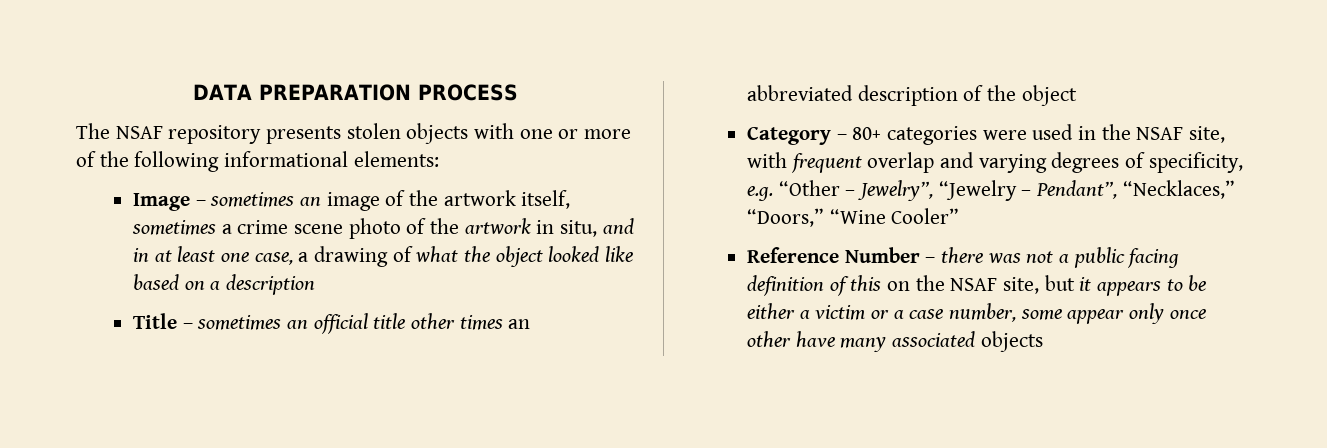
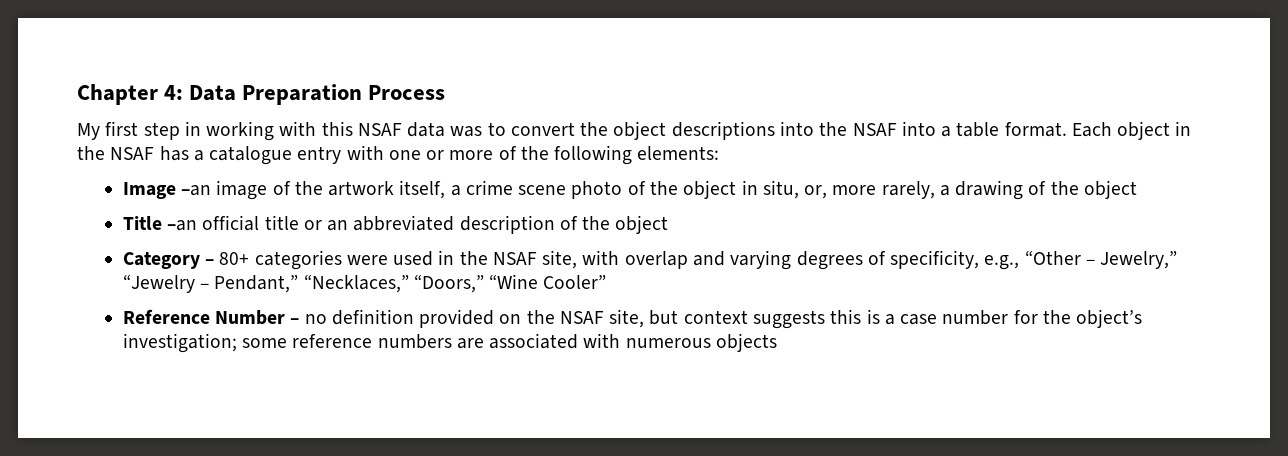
[192,84,519,101] [76,123,469,144] DATA PREPARATION PROCESS // The NSAF repository presents stolen objects -> [77,84,446,105] [77,121,1192,141] [77,146,342,165] Chapter 4: Data Preparation Process // My first step in working with this NSAF data was to convert the object descriptions into the NSAF into a table format. Each object in the NSAF has a catalogue entry
[224,151,349,167] informational -> (633, 155) none
[195,192,322,207] – sometimes an -> [181,185,212,196] –an
[132,220,217,235] sometimes -> (446, 189) none
[464,218,531,234] artwork -> [683,180,737,199] object
[602,218,634,234] [133,246,293,265] and in at least one case, -> [804,181,935,199] or, more rarely,
[415,246,634,267] [133,274,316,295] [133,313,503,334] what the object looked like based on a description // Title – sometimes an official title other times -> [1050,180,1137,199] [122,215,322,231] the object // Title –an official title or
[790,153,862,173] frequent -> (620, 257) none
[747,186,774,201] e.g. -> [984,255,1020,270] e.g.,
[858,180,934,201] Jewelry”, -> [1100,251,1178,269] Jewelry,”
[1036,180,1118,199] Pendant”, -> [214,275,299,293] Pendant,”
[941,247,1180,268] [747,275,882,296] there was not a public facing definition of this -> [304,309,495,328] no definition provided
[1079,275,1207,296] [747,303,1206,324] [747,331,976,352] it appears to be either a victim or a case number, some appear only once other have many associated -> [683,309,1143,329] [122,333,711,353] context suggests this is a case number for the object’s investigation; some reference numbers are associated with numerous

